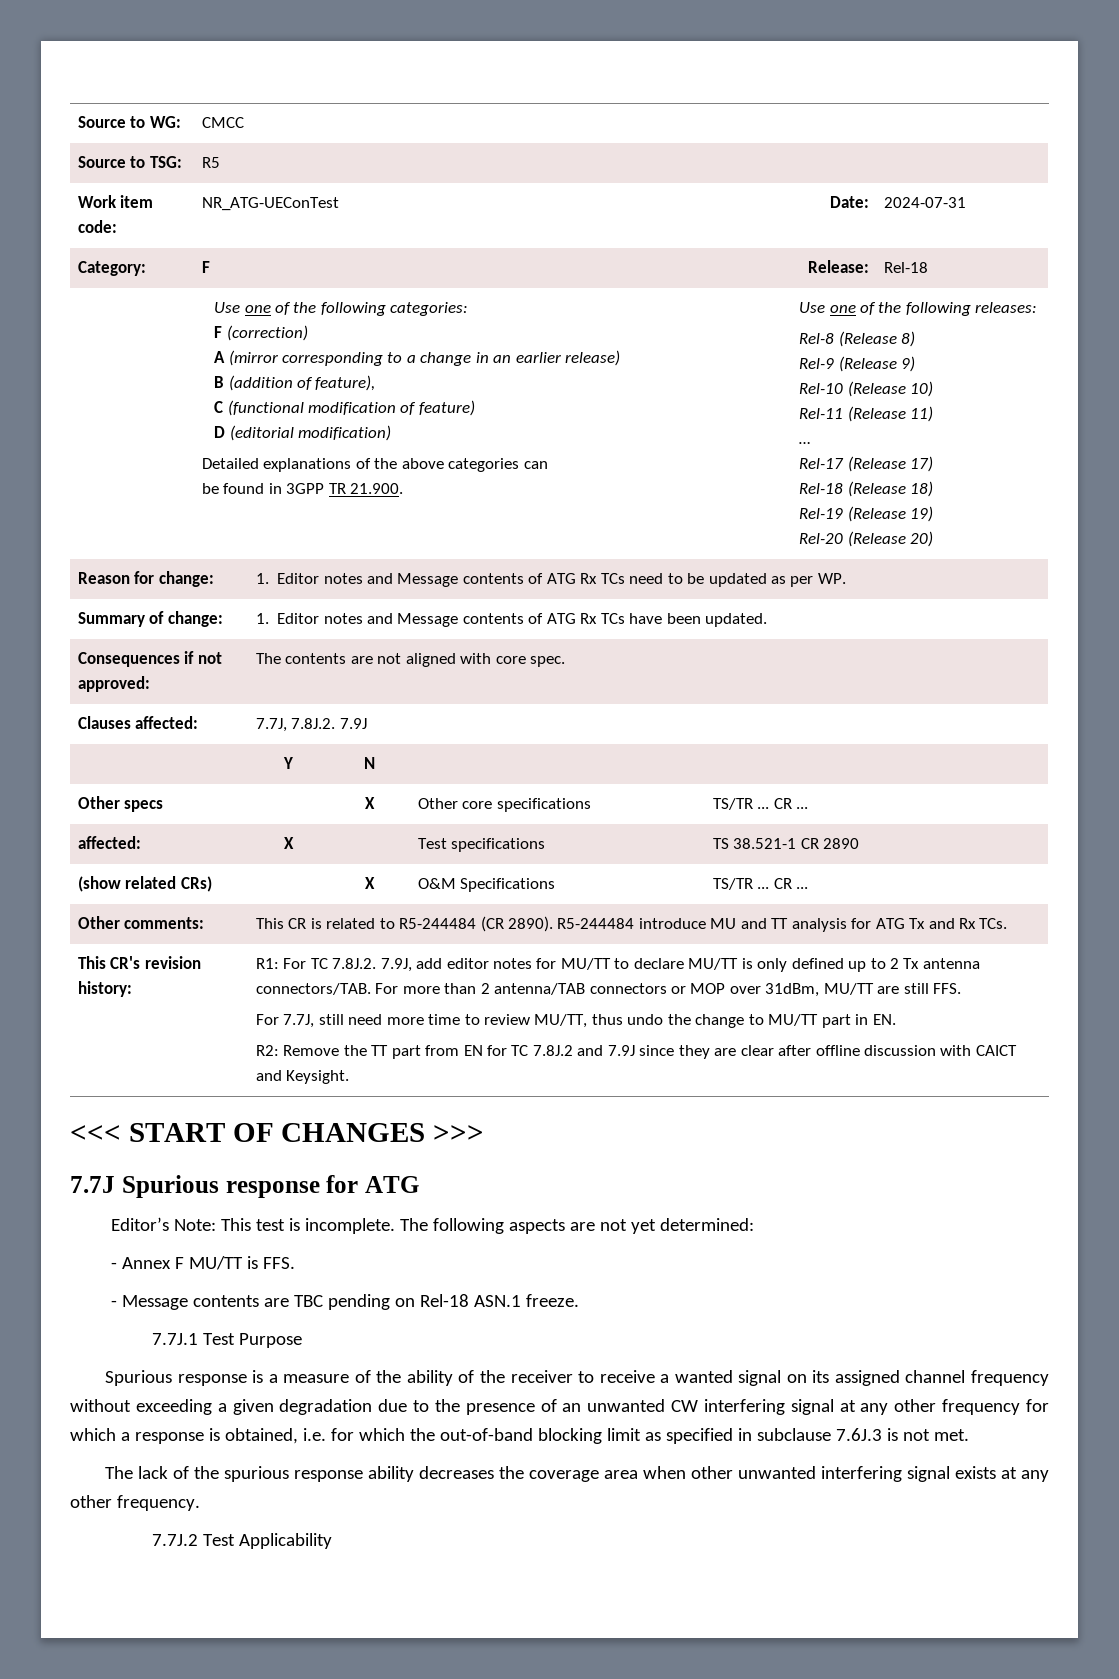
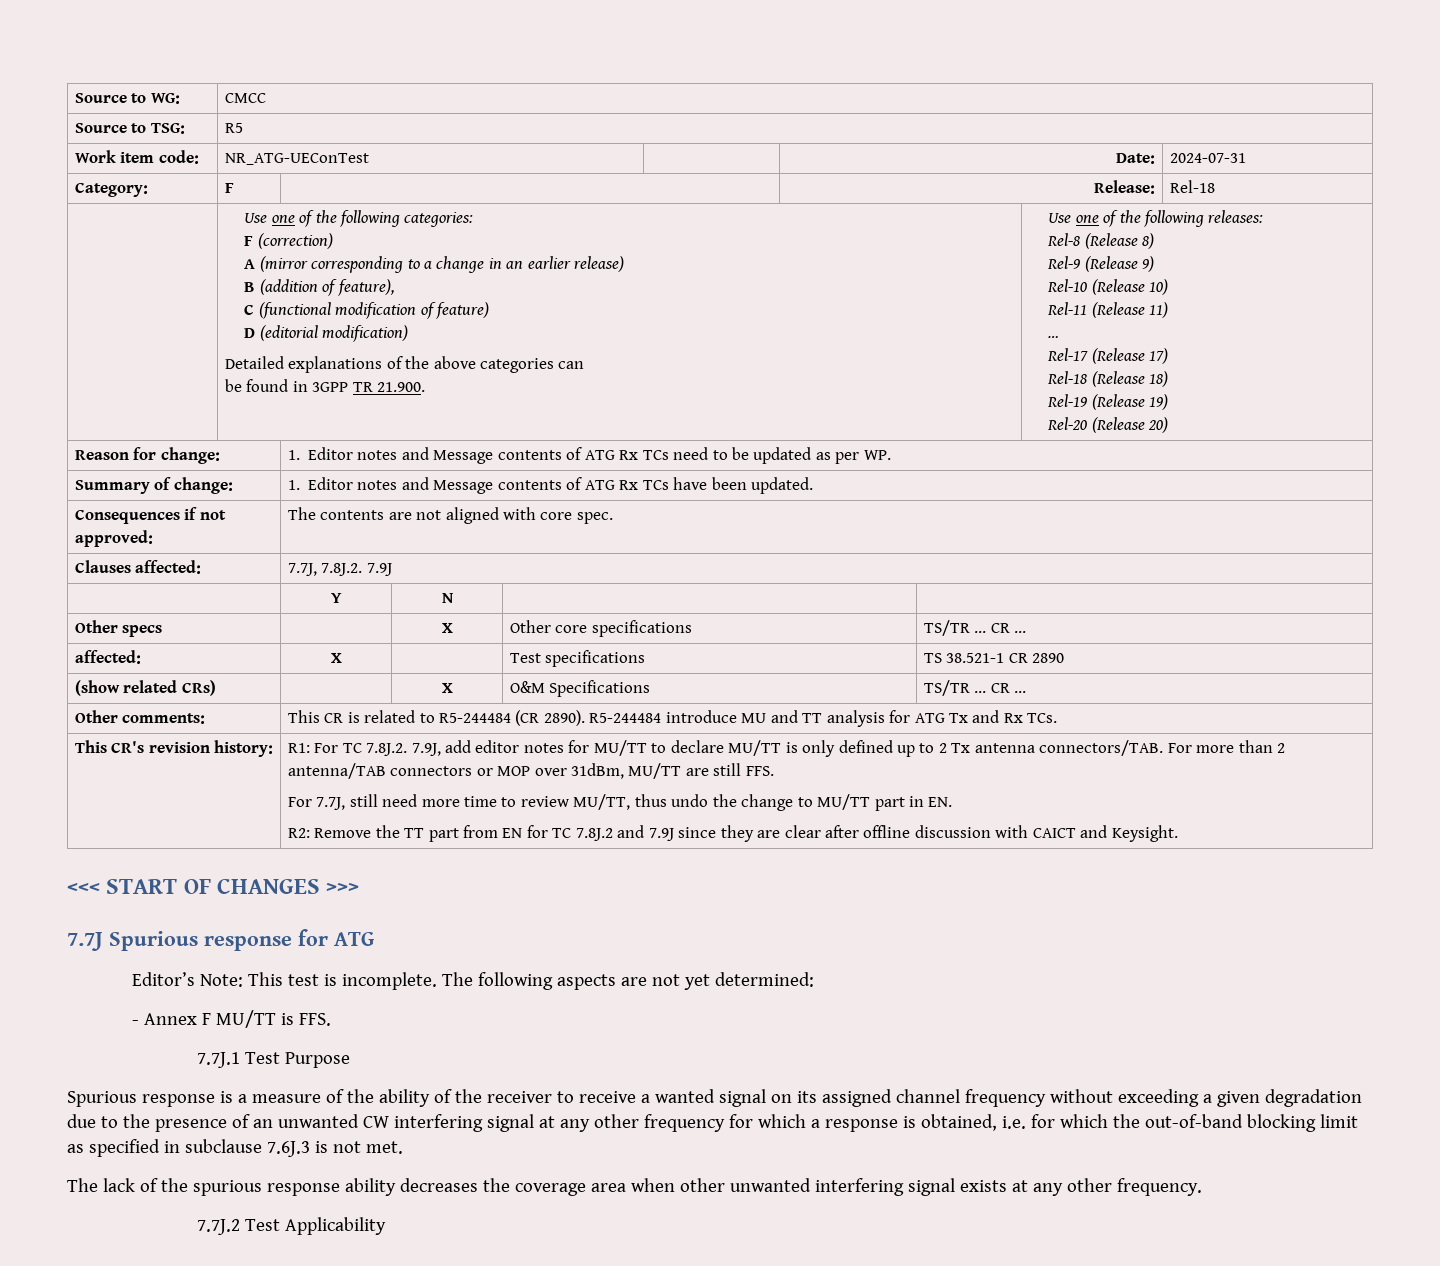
[110,1294,579,1310] // - Message contents are TBC pending on Rel-18 ASN.1 freeze. -> (331, 1019) none

